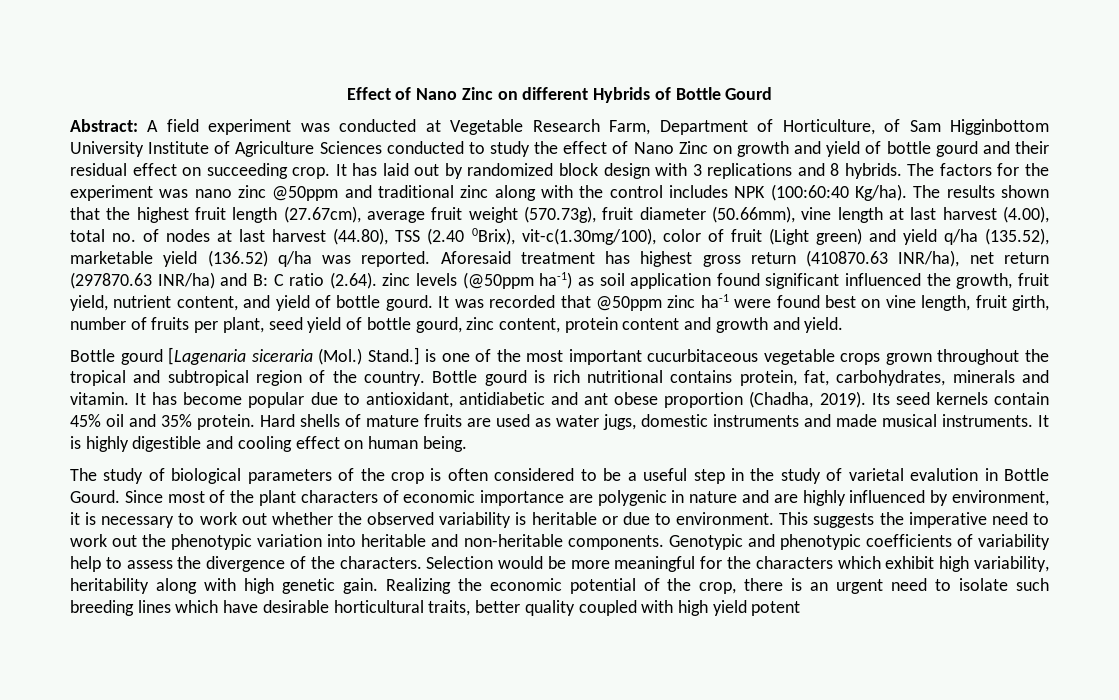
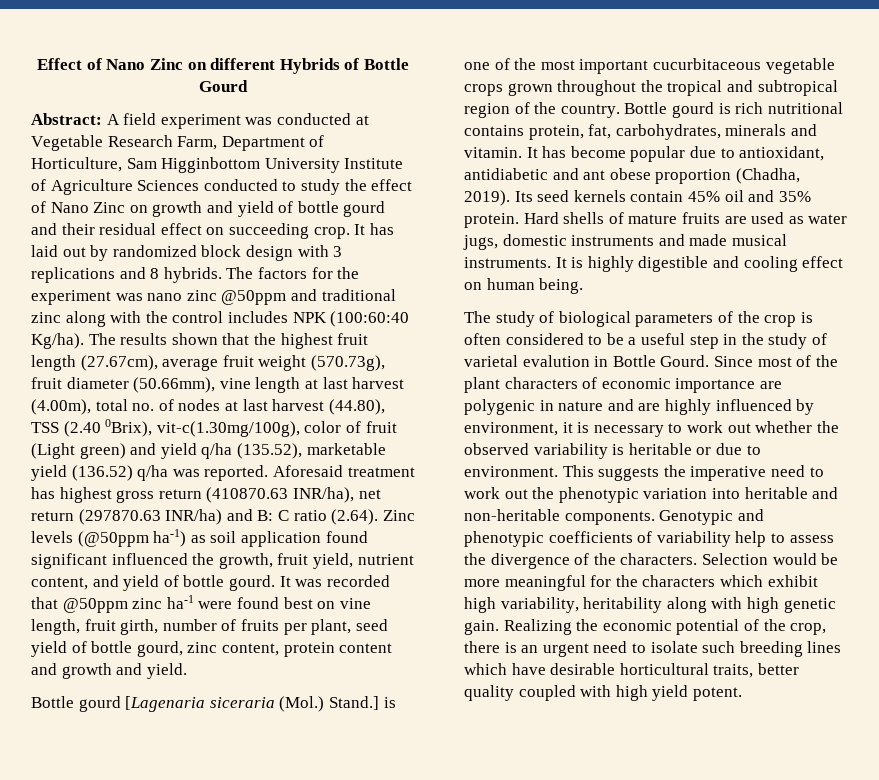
[884,119,901,132] of -> (122, 164) none
[1003,206,1050,223] (4.00), -> [31,399,91,415] (4.00m),
[521,228,656,245] vit-c(1.30mg/100), -> [156,421,300,437] vit-c(1.30mg/100g),
[382,273,411,286] zinc -> [382,510,415,521] Zinc
[751,601,801,616] potent -> [692,687,742,701] potent.

